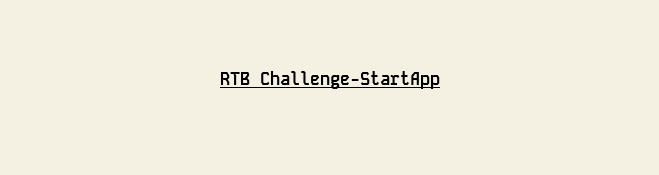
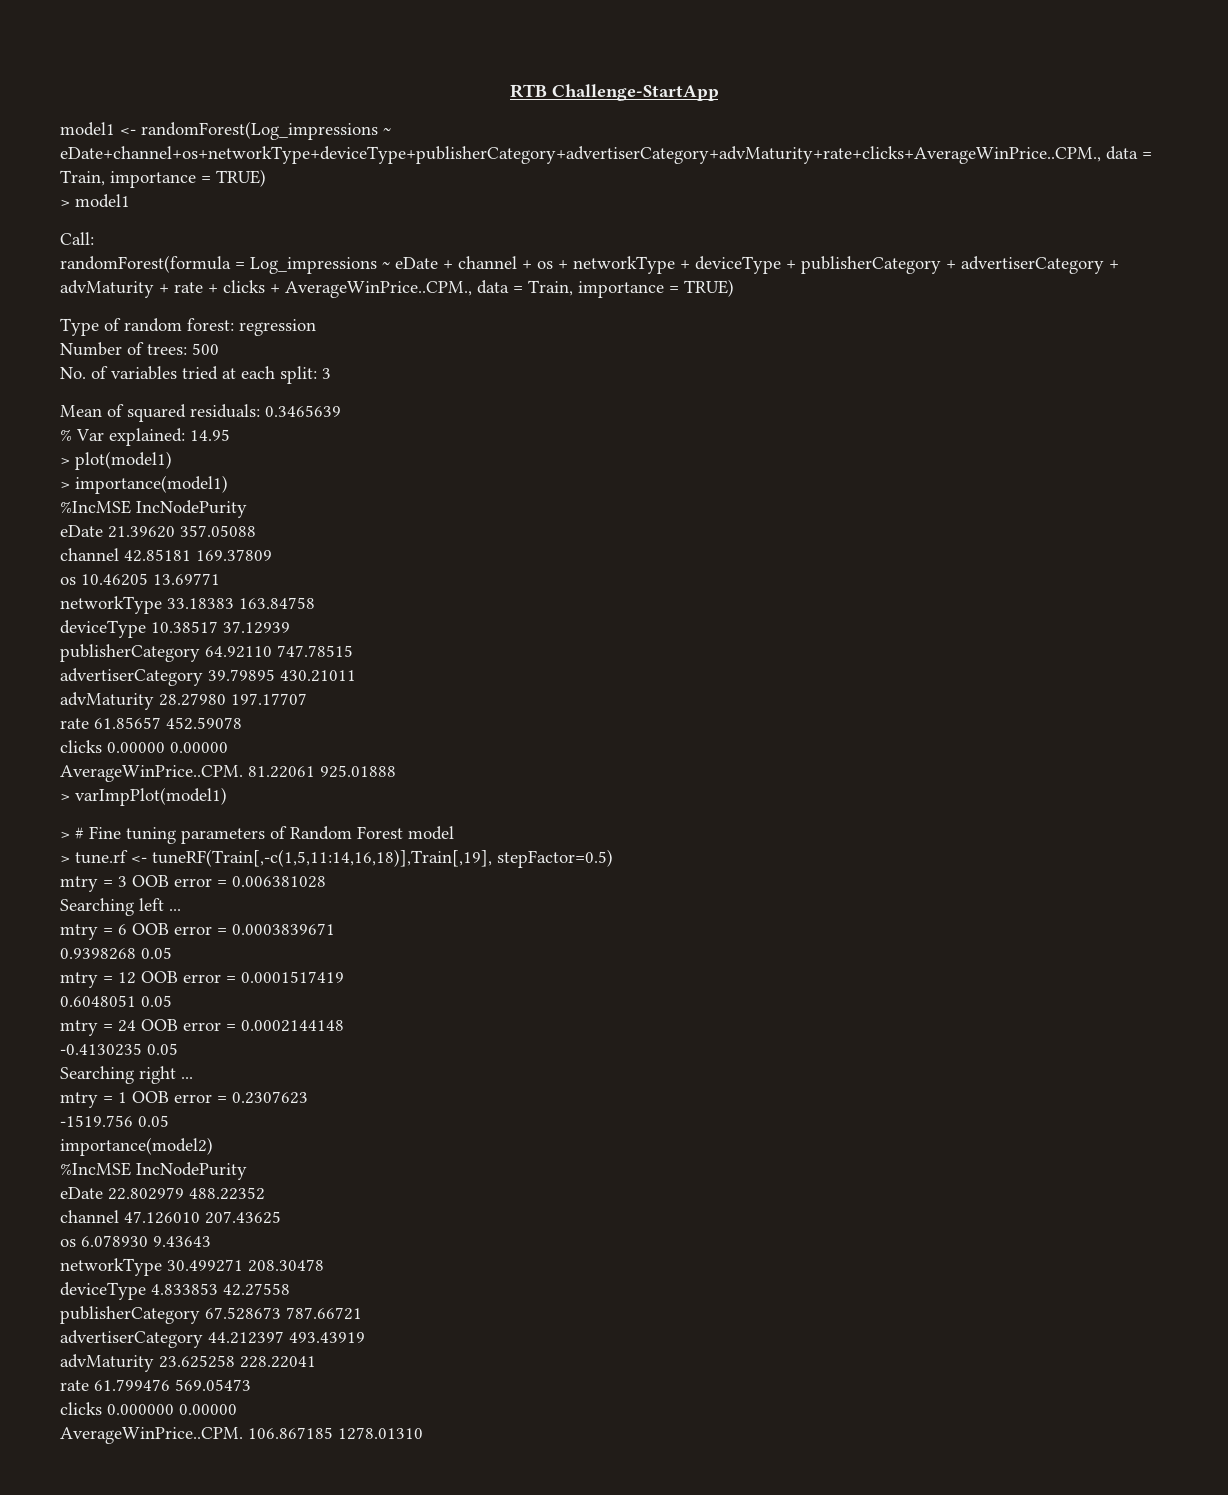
(440, 80) none -> [60,121,391,140] [60,146,1152,164] [60,169,266,188] [60,194,130,208] [60,232,94,245] [60,255,1119,274] [60,279,734,298] [60,318,316,336] [60,342,219,356] [60,366,331,384] [60,404,341,422] [60,428,230,446] [60,451,172,470] [60,475,228,494] [60,500,247,518] [60,525,256,538] [60,548,272,562] [60,573,220,586] [60,596,315,614] [60,620,290,638] [60,644,353,662] [60,668,356,686] [60,692,307,710] [60,717,242,730] [60,740,228,753] [60,765,396,782] [60,787,227,806] [60,826,454,844] [60,849,613,868] [60,875,326,892] [60,898,181,916] [60,923,335,940] [60,947,172,960] [60,971,344,988] [60,995,172,1007] [60,1019,344,1036] [60,1043,178,1056] [60,1066,193,1084] [60,1091,308,1108] [60,1115,169,1127] [60,1137,213,1156] [60,1162,247,1180] [60,1187,265,1200] [60,1210,281,1224] [60,1235,211,1247] [60,1258,324,1276] [60,1282,290,1300] [60,1306,362,1324] [60,1330,365,1348] [60,1354,316,1372] [60,1379,251,1391] [60,1402,237,1415] [60,1427,423,1444] // model1 <- randomForest(Log_impressions ~ eDate+channel+os+networkType+deviceType+publisherCategory+advertiserCategory+advMaturity+rate+clicks+AverageWinPrice..CPM., data = Train, importance = TRUE) // > model1 // Call: // randomForest(formula = Log_impressions ~ eDate + channel + os + networkType + deviceType + publisherCategory + advertiserCategory + advMaturity + rate + clicks + AverageWinPrice..CPM., data = Train, importance = TRUE) // Type of random forest: regression // Number of trees: 500 // No. of variables tried at each split: 3 // Mean of squared residuals: 0.3465639 // % Var explained: 14.95 // > plot(model1) // > importance(model1) // %IncMSE IncNodePurity // eDate 21.39620 357.05088 // channel 42.85181 169.37809 // os 10.46205 13.69771 // networkType 33.18383 163.84758 // deviceType 10.38517 37.12939 // publisherCategory 64.92110 747.78515 // advertiserCategory 39.79895 430.21011 // advMaturity 28.27980 197.17707 // rate 61.85657 452.59078 // clicks 0.00000 0.00000 // AverageWinPrice..CPM. 81.22061 925.01888 // > varImpPlot(model1) // > # Fine tuning parameters of Random Forest model // > tune.rf <- tuneRF(Train[,-c(1,5,11:14,16,18)],Train[,19], stepFactor=0.5) // mtry = 3 OOB error = 0.006381028 // Searching left ... // mtry = 6 OOB error = 0.0003839671 // 0.9398268 0.05 // mtry = 12 OOB error = 0.0001517419 // 0.6048051 0.05 // mtry = 24 OOB error = 0.0002144148 // -0.4130235 0.05 // Searching right ... // mtry = 1 OOB error = 0.2307623 // -1519.756 0.05 // importance(model2) // %IncMSE IncNodePurity // eDate 22.802979 488.22352 // channel 47.126010 207.43625 // os 6.078930 9.43643 // networkType 30.499271 208.30478 // deviceType 4.833853 42.27558 // publisherCategory 67.528673 787.66721 // advertiserCategory 44.212397 493.43919 // advMaturity 23.625258 228.22041 // rate 61.799476 569.05473 // clicks 0.000000 0.00000 // AverageWinPrice..CPM. 106.867185 1278.01310

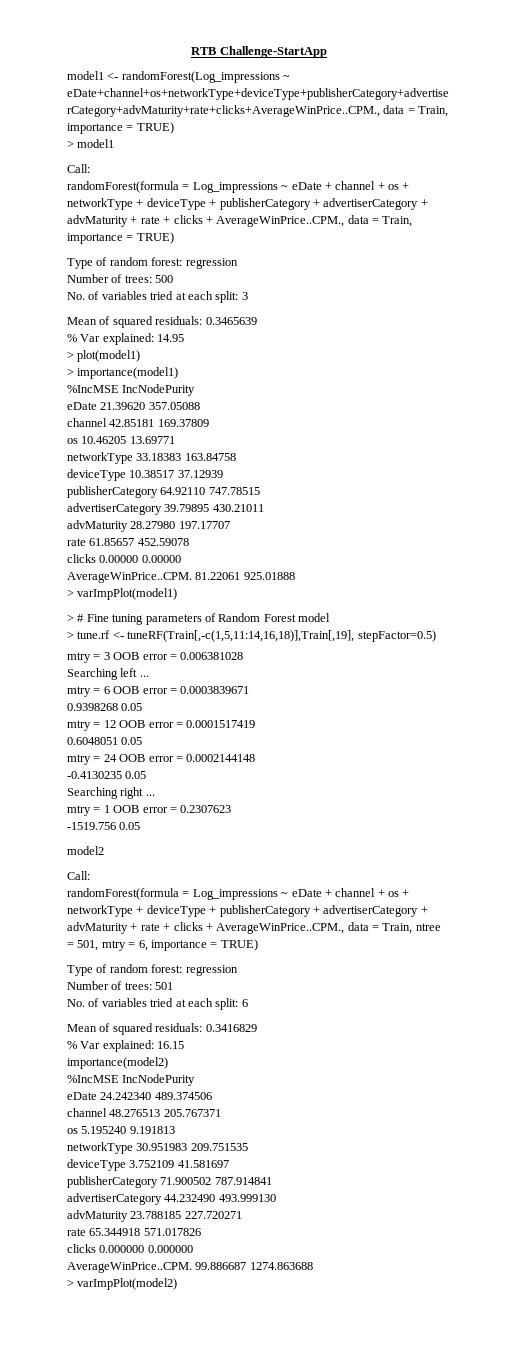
(169, 1121) none -> [67,846,104,855] [67,871,90,880] [67,888,410,900] [67,905,428,917] [67,922,441,934] [67,939,258,951] [67,964,238,976] [67,981,174,990] [67,998,248,1010] [67,1023,257,1035] [67,1040,185,1052] // model2 // Call: // randomForest(formula = Log_impressions ~ eDate + channel + os + networkType + deviceType + publisherCategory + advertiserCategory + advMaturity + rate + clicks + AverageWinPrice..CPM., data = Train, ntree = 501, mtry = 6, importance = TRUE) // Type of random forest: regression // Number of trees: 501 // No. of variables tried at each split: 6 // Mean of squared residuals: 0.3416829 // % Var explained: 16.15
[108,1187,265,1200] [60,1210,281,1224] [60,1235,211,1247] [60,1258,324,1276] [60,1282,290,1300] [60,1306,362,1324] [60,1330,365,1348] [60,1354,316,1372] [60,1379,251,1391] 22.802979 488.22352 // channel 47.126010 207.43625 // os 6.078930 9.43643 // networkType 30.499271 208.30478 // deviceType 4.833853 42.27558 // publisherCategory 67.528673 787.66721 // advertiserCategory 44.212397 493.43919 // advMaturity 23.625258 228.22041 // rate 61.799476 569.05473 -> [100,1092,212,1100] [67,1108,221,1117] [67,1126,175,1134] [67,1142,248,1154] [67,1159,229,1171] [67,1176,272,1188] [67,1193,276,1205] [67,1210,242,1222] [67,1228,201,1236] 24.242340 489.374506 // channel 48.276513 205.767371 // os 5.195240 9.191813 // networkType 30.951983 209.751535 // deviceType 3.752109 41.581697 // publisherCategory 71.900502 787.914841 // advertiserCategory 44.232490 493.999130 // advMaturity 23.788185 227.720271 // rate 65.344918 571.017826
[179,1404,237,1415] [60,1427,423,1444] 0.00000 // AverageWinPrice..CPM. 106.867185 1278.01310 -> [147,1245,193,1253] [67,1262,313,1273] [67,1278,178,1290] 0.000000 // AverageWinPrice..CPM. 99.886687 1274.863688 // > varImpPlot(model2)

